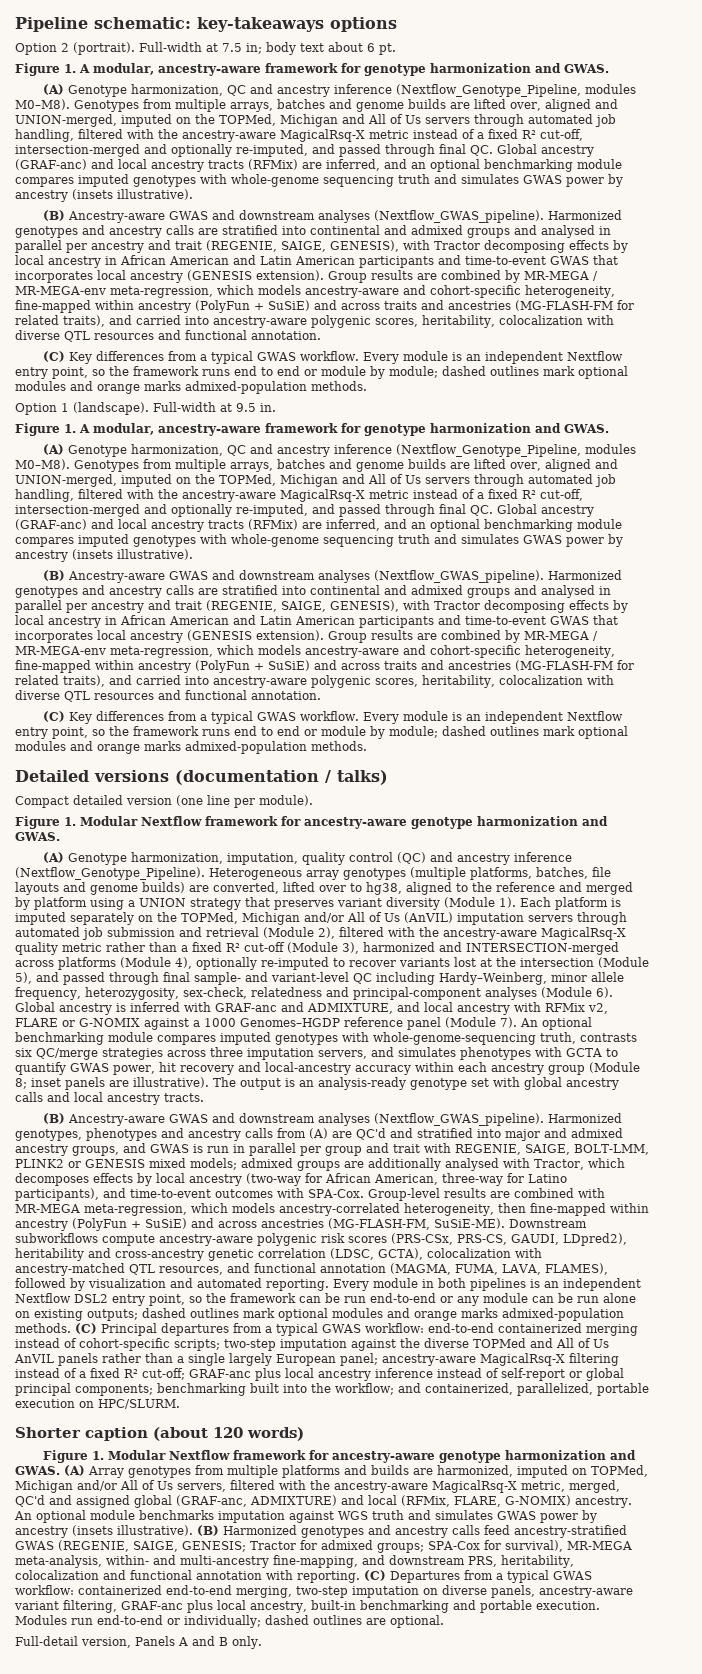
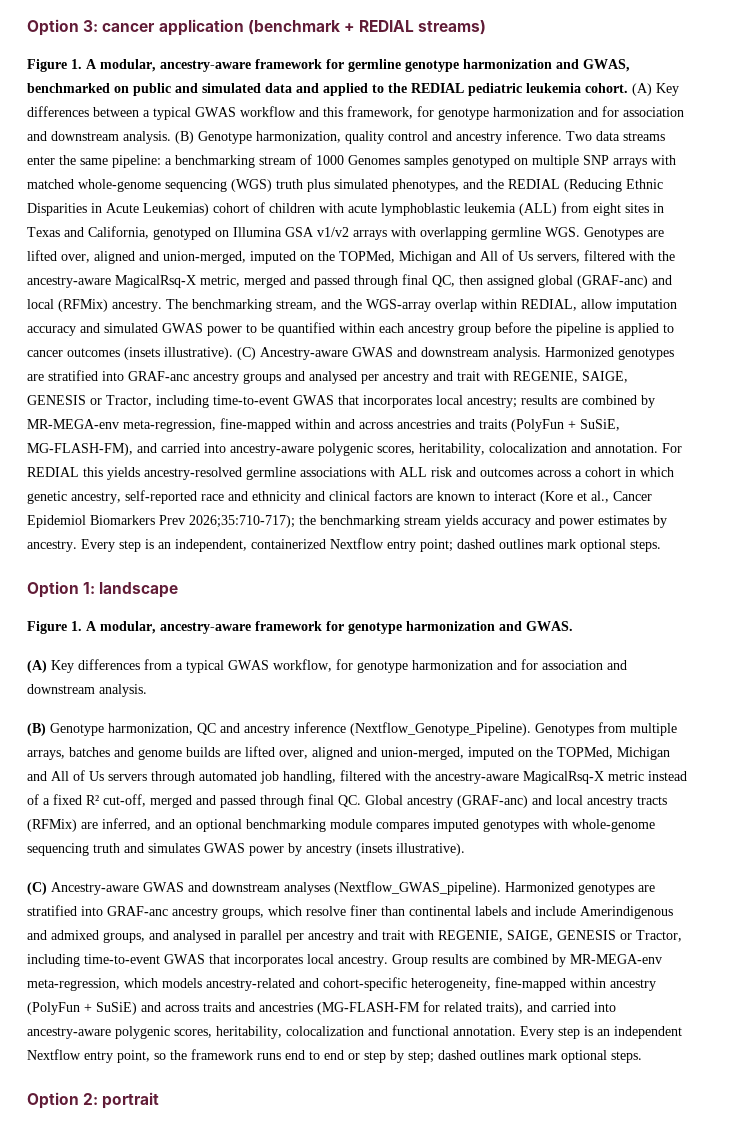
[15,17,397,32] [15,42,396,55] Pipeline schematic: key-takeaways options // Option 2 (portrait). Full-width at 7.5 in; body text about 6 pt. -> [27,19,487,36] [27,59,630,72] [27,83,679,96] [27,106,684,120] [27,130,665,144] [27,154,676,168] [27,179,663,192] [27,202,664,216] [27,226,664,240] [27,250,675,264] [27,274,672,288] [27,299,677,312] [27,322,674,336] [27,347,674,360] [27,370,628,384] [27,395,655,408] [27,418,620,432] [27,443,682,456] [27,467,674,480] [27,490,652,504] [27,515,667,528] [27,538,661,552] [27,581,179,598] Option 3: cancer application (benchmark + REDIAL streams) // Figure 1. A modular, ancestry-aware framework for germline genotype harmonization and GWAS, benchmarked on public and simulated data and applied to the REDIAL pediatric leukemia cohort. (A) Key differences between a typical GWAS workflow and this framework, for genotype harmonization and for association and downstream analysis. (B) Genotype harmonization, quality control and ancestry inference. Two data streams enter the same pipeline: a benchmarking stream of 1000 Genomes samples genotyped on multiple SNP arrays with matched whole-genome sequencing (WGS) truth plus simulated phenotypes, and the REDIAL (Reducing Ethnic Disparities in Acute Leukemias) cohort of children with acute lymphoblastic leukemia (ALL) from eight sites in Texas and California, genotyped on Illumina GSA v1/v2 arrays with overlapping germline WGS. Genotypes are lifted over, aligned and union-merged, imputed on the TOPMed, Michigan and All of Us servers, filtered with the ancestry-aware MagicalRsq-X metric, merged and passed through final QC, then assigned global (GRAF-anc) and local (RFMix) ancestry. The benchmarking stream, and the WGS-array overlap within REDIAL, allow imputation accuracy and simulated GWAS power to be quantified within each ancestry group before the pipeline is applied to cancer outcomes (insets illustrative). (C) Ancestry-aware GWAS and downstream analysis. Harmonized genotypes are stratified into GRAF-anc ancestry groups and analysed per ancestry and trait with REGENIE, SAIGE, GENESIS or Tractor, including time-to-event GWAS that incorporates local ancestry; results are combined by MR-MEGA-env meta-regression, fine-mapped within and across ancestries and traits (PolyFun + SuSiE, MG-FLASH-FM), and carried into ancestry-aware polygenic scores, heritability, colocalization and annotation. For REDIAL this yields ancestry-resolved germline associations with ALL risk and outcomes across a cohort in which genetic ancestry, self-reported race and ethnicity and clinical factors are known to interact (Kore et al., Cancer Epidemiol Biomarkers Prev 2026;35:710-717); the benchmarking stream yields accuracy and power estimates by ancestry. Every step is an independent, containerized Nextflow entry point; dashed outlines mark optional steps. // Option 1: landscape
[67,84,636,97] [15,99,70,110] Genotype harmonization, QC and ancestry inference (Nextflow_Genotype_Pipeline, modules M0–M8). -> [51,659,627,673] [27,684,147,697] [27,722,531,736] Key differences from a typical GWAS workflow, for genotype harmonization and for association and downstream analysis. // (B) Genotype harmonization, QC and ancestry inference (Nextflow_Genotype_Pipeline).
[15,114,117,127] UNION-merged, -> [381,747,464,760] union-merged,
[15,144,308,157] intersection-merged and optionally re-imputed, -> [150,795,192,808] merged
[42,210,622,223] [15,225,611,238] [15,240,628,253] [15,255,618,268] [15,270,598,283] [15,285,399,298] (B) Ancestry-aware GWAS and downstream analyses (Nextflow_GWAS_pipeline). Harmonized genotypes and ancestry calls are stratified into continental and admixed groups and analysed in parallel per ancestry and trait (REGENIE, SAIGE, GENESIS), with Tractor decomposing effects by local ancestry in African American and Latin American participants and time-to-event GWAS that incorporates local ancestry (GENESIS extension). Group results are combined by MR-MEGA / MR-MEGA-env meta-regression, which models ancestry-aware -> [27,881,655,895] [27,905,673,919] [27,930,682,943] [27,954,662,967] [27,978,295,991] (C) Ancestry-aware GWAS and downstream analyses (Nextflow_GWAS_pipeline). Harmonized genotypes are stratified into GRAF-anc ancestry groups, which resolve finer than continental labels and include Amerindigenous and admixed groups, and analysed in parallel per ancestry and trait with REGENIE, SAIGE, GENESIS or Tractor, including time-to-event GWAS that incorporates local ancestry. Group results are combined by MR-MEGA-env meta-regression, which models ancestry-related
[586,315,614,325] [15,330,321,342] [42,351,448,364] with diverse QTL resources and functional annotation. // (C) Key differences from a typical GWAS workflow. Every module -> [368,1025,580,1039] and functional annotation. Every step
[321,366,628,379] [15,381,367,394] [15,402,276,415] [15,423,609,436] [42,444,636,457] [15,459,618,472] [15,474,616,487] [15,489,583,502] [15,504,594,517] [15,519,622,532] [15,534,623,547] [15,549,193,562] [42,570,622,583] [15,585,611,598] [15,600,628,613] [15,615,618,628] [15,630,598,643] [15,645,615,658] [15,660,634,673] [15,675,614,688] [15,690,321,702] [42,711,623,724] [15,726,628,739] [15,741,367,754] [15,770,388,785] [15,795,313,808] [15,816,608,829] [15,832,60,841] [42,852,572,865] [15,867,611,880] [15,882,633,895] [15,897,621,910] [15,912,627,925] [15,927,626,940] [15,942,619,955] [15,957,649,970] [15,972,624,985] [15,987,613,1000] [15,1002,608,1015] [15,1017,592,1030] [15,1032,637,1045] [15,1047,618,1060] [15,1062,640,1075] [15,1077,619,1090] [15,1092,204,1105] [42,1113,622,1126] [15,1128,623,1141] [15,1143,649,1156] [15,1158,625,1171] [15,1173,567,1186] [15,1188,605,1201] [15,1203,649,1216] [15,1218,587,1231] [15,1233,627,1246] [15,1248,542,1261] [15,1263,608,1276] [15,1278,641,1291] [15,1293,636,1306] [15,1308,624,1321] [15,1323,638,1336] [15,1338,609,1351] [14,1353,619,1366] [15,1368,624,1381] [15,1383,649,1396] [15,1399,180,1409] [15,1427,304,1441] [42,1450,636,1463] [15,1465,648,1478] [15,1480,620,1493] [15,1495,632,1508] [14,1510,597,1523] [15,1525,627,1538] [15,1540,632,1553] [15,1555,574,1568] [15,1570,592,1583] [15,1585,633,1598] [14,1600,600,1613] [15,1615,444,1628] [15,1636,262,1649] module by module; dashed outlines mark optional modules and orange marks admixed-population methods. // Option 1 (landscape). Full-width at 9.5 in. // Figure 1. A modular, ancestry-aware framework for genotype harmonization and GWAS. // (A) Genotype harmonization, QC and ancestry inference (Nextflow_Genotype_Pipeline, modules M0–M8). Genotypes from multiple arrays, batches and genome builds are lifted over, aligned and UNION-merged, imputed on the TOPMed, Michigan and All of Us servers through automated job handling, filtered with the ancestry-aware MagicalRsq-X metric instead of a fixed R² cut-off, intersection-merged and optionally re-imputed, and passed through final QC. Global ancestry (GRAF-anc) and local ancestry tracts (RFMix) are inferred, and an optional benchmarking module compares imputed genotypes with whole-genome sequencing truth and simulates GWAS power by ancestry (insets illustrative). // (B) Ancestry-aware GWAS and downstream analyses (Nextflow_GWAS_pipeline). Harmonized genotypes and ancestry calls are stratified into continental and admixed groups and analysed in parallel per ancestry and trait (REGENIE, SAIGE, GENESIS), with Tractor decomposing effects by local ancestry in African American and Latin American participants and time-to-event GWAS that incorporates local ancestry (GENESIS extension). Group results are combined by MR-MEGA / MR-MEGA-env meta-regression, which models ancestry-aware and cohort-specific heterogeneity, fine-mapped within ancestry (PolyFun + SuSiE) and across traits and ancestries (MG-FLASH-FM for related traits), and carried into ancestry-aware polygenic scores, heritability, colocalization with diverse QTL resources and functional annotation. // (C) Key differences from a typical GWAS workflow. Every module is an independent Nextflow entry point, so the framework runs end to end or module by module; dashed outlines mark optional modules and orange marks admixed-population methods. // Detailed versions (documentation / talks) // Compact detailed version (one line per module). // Figure 1. Modular Nextflow framework for ancestry-aware genotype harmonization and GWAS. // (A) Genotype harmonization, imputation, quality control (QC) and ancestry inference (Nextflow_Genotype_Pipeline). Heterogeneous array genotypes (multiple platforms, batches, file layouts and genome builds) are converted, lifted over to hg38, aligned to the reference and merged by platform using a UNION strategy that preserves variant diversity (Module 1). Each platform is imputed separately on the TOPMed, Michigan and/or All of Us (AnVIL) imputation servers through automated job submission and retrieval (Module 2), filtered with the ancestry-aware MagicalRsq-X quality metric rather than a fixed R² cut-off (Module 3), harmonized and INTERSECTION-merged across platforms (Module 4), optionally re-imputed to recover variants lost at the intersection (Module 5), and passed through final sample- and variant-level QC including Hardy–Weinberg, minor allele frequency, heterozygosity, sex-check, relatedness and principal-component analyses (Module 6). Global ancestry is inferred with GRAF-anc and ADMIXTURE, and local ancestry with RFMix v2, FLARE or G-NOMIX against a 1000 Genomes–HGDP reference panel (Module 7). An optional benchmarking module compares imputed genotypes with whole-genome-sequencing truth, contrasts six QC/merge strategies across three imputation servers, and simulates phenotypes with GCTA to quantify GWAS power, hit recovery and local-ancestry accuracy within each ancestry group (Module 8; inset panels are illustrative). The output is an analysis-ready genotype set with global ancestry calls and local ancestry tracts. // (B) Ancestry-aware GWAS and downstream analyses (Nextflow_GWAS_pipeline). Harmonized genotypes, phenotypes and ancestry calls from (A) are QC'd and stratified into major and admixed ancestry groups, and GWAS is run in parallel per group and trait with REGENIE, SAIGE, BOLT-LMM, PLINK2 or GENESIS mixed models; admixed groups are additionally analysed with Tractor, which decomposes effects by local ancestry (two-way for African American, three-way for Latino participants), and time-to-event outcomes with SPA-Cox. Group-level results are combined with MR-MEGA meta-regression, which models ancestry-correlated heterogeneity, then fine-mapped within ancestry (PolyFun + SuSiE) and across ancestries (MG-FLASH-FM, SuSiE-ME). Downstream subworkflows compute ancestry-aware polygenic risk scores (PRS-CSx, PRS-CS, GAUDI, LDpred2), heritability and cross-ancestry genetic correlation (LDSC, GCTA), colocalization with ancestry-matched QTL resources, and functional annotation (MAGMA, FUMA, LAVA, FLAMES), followed by visualization and automated reporting. Every module in both pipelines is an independent Nextflow DSL2 entry point, so the framework can be run end-to-end or any module can be run alone on existing outputs; dashed outlines mark optional modules and orange marks admixed-population methods. (C) Principal departures from a typical GWAS workflow: end-to-end containerized merging instead of cohort-specific scripts; two-step imputation against the diverse TOPMed and All of Us AnVIL panels rather than a single largely European panel; ancestry-aware MagicalRsq-X filtering instead of a fixed R² cut-off; GRAF-anc plus local ancestry inference instead of self-report or global principal components; benchmarking built into the workflow; and containerized, parallelized, portable execution on HPC/SLURM. // Shorter caption (about 120 words) // Figure 1. Modular Nextflow framework for ancestry-aware genotype harmonization and GWAS. (A) Array genotypes from multiple platforms and builds are harmonized, imputed on TOPMed, Michigan and/or All of Us servers, filtered with the ancestry-aware MagicalRsq-X metric, merged, QC'd and assigned global (GRAF-anc, ADMIXTURE) and local (RFMix, FLARE, G-NOMIX) ancestry. An optional module benchmarks imputation against WGS truth and simulates GWAS power by ancestry (insets illustrative). (B) Harmonized genotypes and ancestry calls feed ancestry-stratified GWAS (REGENIE, SAIGE, GENESIS; Tractor for admixed groups; SPA-Cox for survival), MR-MEGA meta-analysis, within- and multi-ancestry fine-mapping, and downstream PRS, heritability, colocalization and functional annotation with reporting. (C) Departures from a typical GWAS workflow: containerized end-to-end merging, two-step imputation on diverse panels, ancestry-aware variant filtering, GRAF-anc plus local ancestry, built-in benchmarking and portable execution. Modules run end-to-end or individually; dashed outlines are optional. // Full-detail version, Panels A and B only. -> [364,1050,642,1063] [27,1092,160,1109] step by step; dashed outlines mark optional steps. // Option 2: portrait

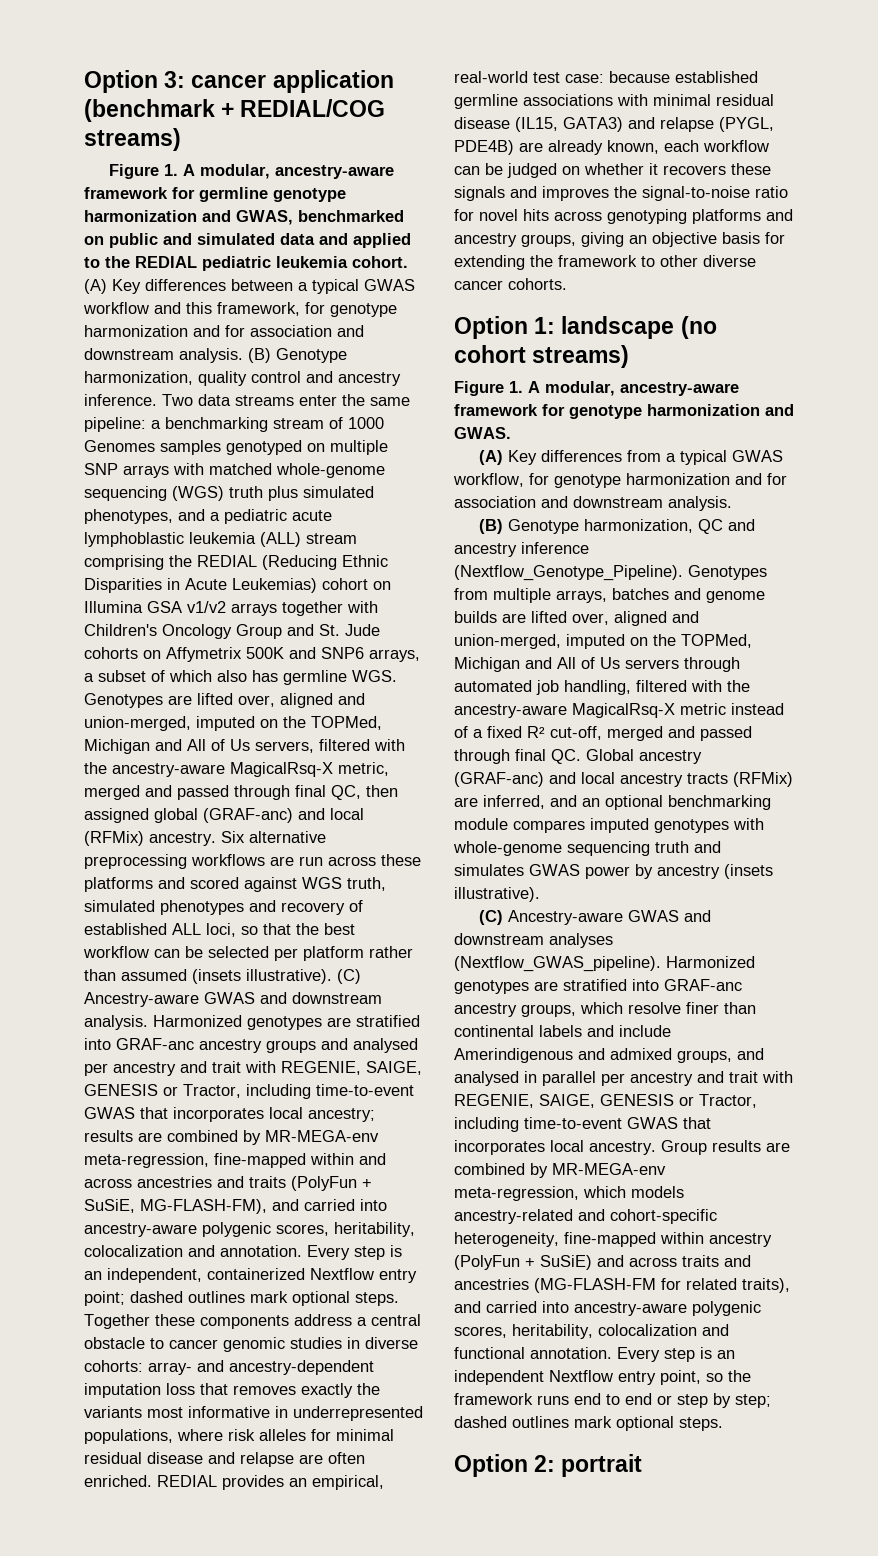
[359,20,415,32] REDIAL -> [240,99,386,117] REDIAL/COG
(483, 184) none -> [210,509,332,524] [84,532,357,547] [84,555,164,570] a pediatric acute lymphoblastic leukemia (ALL) stream comprising
[253,202,664,216] [27,226,211,240] of children with acute lymphoblastic leukemia (ALL) from eight sites in Texas and California, genotyped -> (368, 584) none
[391,227,487,240] with overlapping -> [282,601,378,616] [84,624,380,639] [84,647,420,662] [84,670,278,682] together with Children's Oncology Group and St. Jude cohorts on Affymetrix 500K and SNP6 arrays, a subset of which also has
[166,299,677,312] [27,322,674,336] [27,348,120,357] The benchmarking stream, and the WGS-array overlap within REDIAL, allow imputation accuracy and simulated GWAS power to be quantified within each ancestry group before the pipeline is applied to cancer outcomes -> [221,831,326,843] [84,854,421,869] [84,877,386,892] [84,900,363,915] [84,923,355,937] [83,946,413,961] [84,969,187,981] Six alternative preprocessing workflows are run across these platforms and scored against WGS truth, simulated phenotypes and recovery of established ALL loci, so that the best workflow can be selected per platform rather than assumed
[662,443,682,453] [27,467,674,480] [27,490,652,504] [27,515,667,528] [27,540,77,552] For REDIAL this yields ancestry-resolved germline associations with ALL risk and outcomes across a cohort in which genetic ancestry, self-reported race and ethnicity and clinical factors are known to interact (Kore et al., Cancer Epidemiol Biomarkers Prev 2026;35:710-717); the benchmarking stream yields accuracy and power estimates by ancestry. -> (302, 1251) none
(661, 546) none -> [84,1314,421,1329] [84,1337,418,1352] [84,1360,374,1375] [84,1383,380,1398] [84,1406,423,1421] [84,1429,394,1444] [84,1452,365,1467] [84,1475,384,1490] [454,71,758,83] [454,94,774,109] [454,117,774,132] [454,140,769,155] [454,163,771,178] [454,186,788,201] [454,209,793,224] [454,232,785,247] [454,255,756,270] [454,278,567,290] Together these components address a central obstacle to cancer genomic studies in diverse cohorts: array- and ancestry-dependent imputation loss that removes exactly the variants most informative in underrepresented populations, where risk alleles for minimal residual disease and relapse are often enriched. REDIAL provides an empirical, real-world test case: because established germline associations with minimal residual disease (IL15, GATA3) and relapse (PYGL, PDE4B) are already known, each workflow can be judged on whether it recovers these signals and improves the signal-to-noise ratio for novel hits across genotyping platforms and ancestry groups, giving an objective basis for extending the framework to other diverse cancer cohorts.
(179, 590) none -> [680,316,717,339] [454,345,630,368] (no cohort streams)

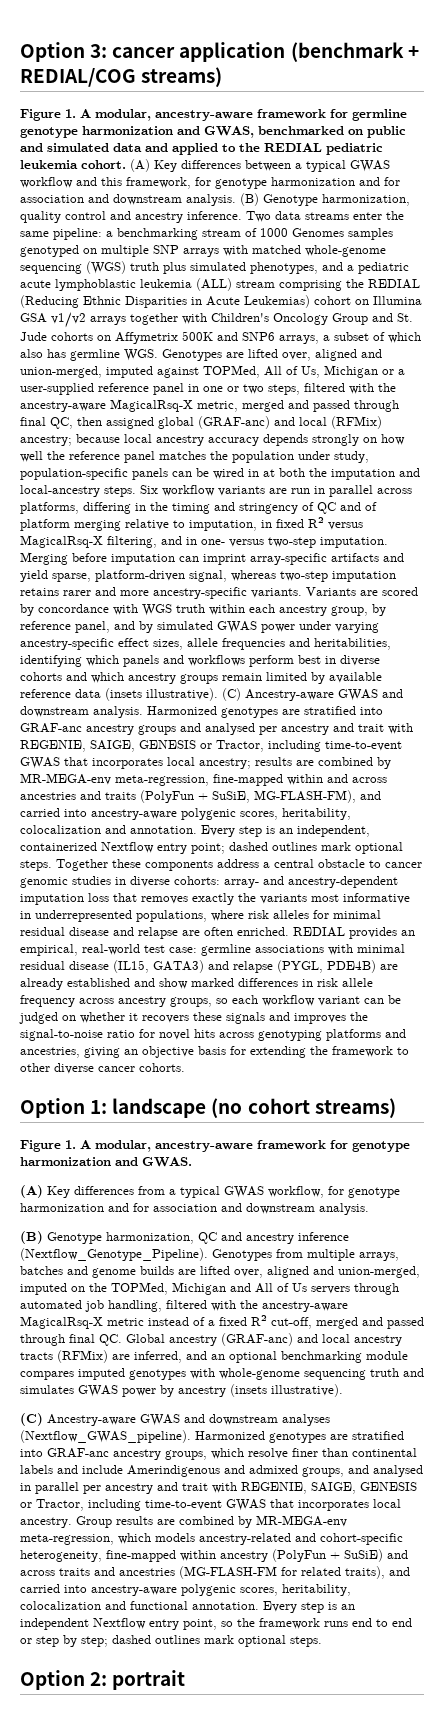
[260,716,382,730] [84,739,314,754] on the TOPMed, Michigan and All of Us servers, -> [157,365,405,378] [20,383,300,395] against TOPMed, All of Us, Michigan or a user-supplied reference panel in one or two steps,
[149,831,326,846] [84,854,421,869] [84,877,386,892] [84,900,363,915] [84,923,355,937] [83,946,413,961] [84,969,187,981] ancestry. Six alternative preprocessing workflows are run across these platforms and scored against WGS truth, simulated phenotypes and recovery of established ALL loci, so that the best workflow can be selected per platform rather than assumed -> [20,434,405,446] [20,451,369,463] [20,468,420,480] [20,485,412,497] [20,502,377,514] [20,517,363,531] [20,535,388,548] [20,552,404,565] [20,570,396,582] [20,587,418,599] [20,604,386,616] [20,621,379,633] [20,638,391,650] [20,655,380,667] [20,672,382,684] [20,689,101,698] ancestry; because local ancestry accuracy depends strongly on how well the reference panel matches the population under study, population-specific panels can be wired in at both the imputation and local-ancestry steps. Six workflow variants are run in parallel across platforms, differing in the timing and stringency of QC and of platform merging relative to imputation, in fixed R² versus MagicalRsq-X filtering, and in one- versus two-step imputation. Merging before imputation can imprint array-specific artifacts and yield sparse, platform-driven signal, whereas two-step imputation retains rarer and more ancestry-specific variants. Variants are scored by concordance with WGS truth within each ancestry group, by reference panel, and by simulated GWAS power under varying ancestry-specific effect sizes, allele frequencies and heritabilities, identifying which panels and workflows perform best in diverse cohorts and which ancestry groups remain limited by available reference data
[609,71,758,83] because established -> (197, 950) none
[607,140,659,154] known, -> [67,978,373,989] [20,995,228,1007] established and show marked differences in risk allele frequency across ancestry groups, so
(769, 146) none -> [318,996,360,1006] variant
[454,233,576,247] ancestry groups, -> [20,1047,80,1058] ancestries,

